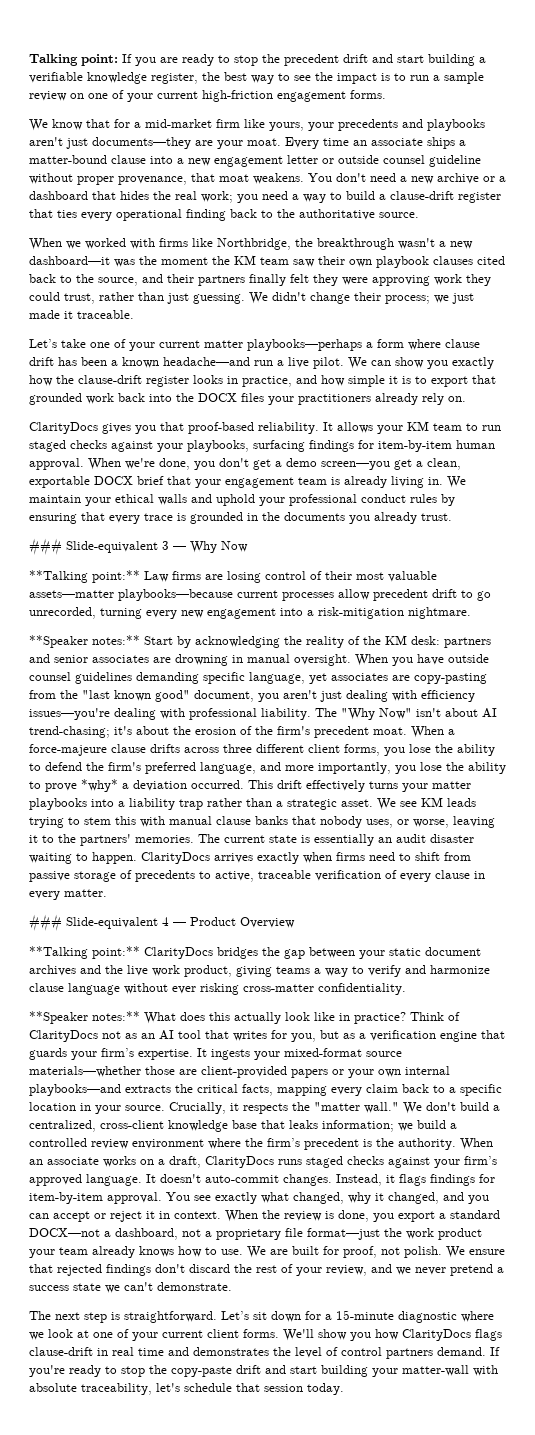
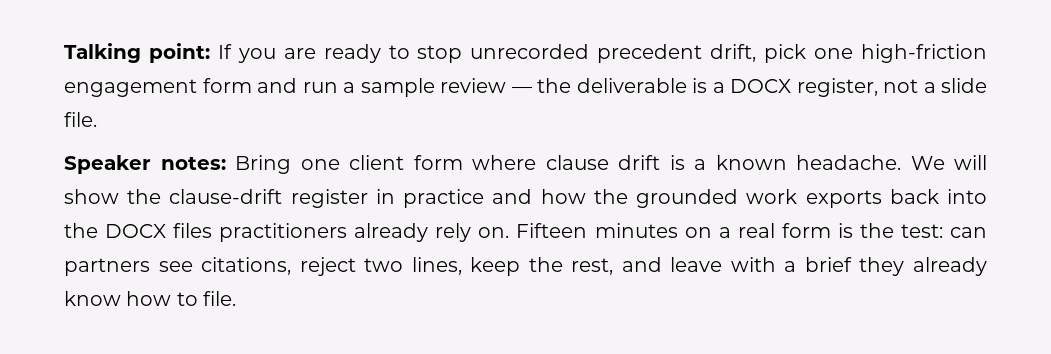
[262,54,486,66] [29,72,484,84] [29,90,386,102] [29,119,485,131] [29,137,466,149] [29,155,481,167] [29,173,506,185] [29,191,501,203] [29,209,419,221] [29,238,473,250] [29,255,505,268] [29,274,491,286] [29,292,474,304] [29,310,134,319] [29,339,480,351] [29,357,494,369] [29,375,496,387] the precedent drift and start building a verifiable knowledge register, the best way to see the impact is to run a sample review on one of your current high-friction engagement forms. // We know that for a mid-market firm like yours, your precedents and playbooks aren't just documents—they are your moat. Every time an associate ships a matter-bound clause into a new engagement letter or outside counsel guideline without proper provenance, that moat weakens. You don't need a new archive or a dashboard that hides the real work; you need a way to build a clause-drift register that ties every operational finding back to the authoritative source. // When we worked with firms like Northbridge, the breakthrough wasn't a new dashboard—it was the moment the KM team saw their own playbook clauses cited back to the source, and their partners finally felt they were approving work they could trust, rather than just guessing. We didn't change their process; we just made it traceable. // Let’s take one of your current matter playbooks—perhaps a form where clause drift has been a known headache—and run a live pilot. We can show you exactly how the clause-drift register looks in practice, and how simple it is to export that -> [470,44,987,63] [64,78,987,97] [64,112,97,127] [64,155,987,174] [64,189,628,208] unrecorded precedent drift, pick one high-friction engagement form and run a sample review — the deliverable is a DOCX register, not a slide file. // Speaker notes: Bring one client form where clause drift is a known headache. We will show the clause-drift register in practice and how the
(114, 398) none -> [805,190,882,208] exports
[268,396,294,405] your -> (213, 230) none
[29,421,501,434] [29,440,495,452] [29,458,461,470] [29,476,466,488] [29,494,455,506] [29,512,452,524] [29,538,248,555] [29,570,437,583] [29,589,491,601] [29,607,471,619] [29,635,491,648] [29,654,489,666] [29,672,487,684] [29,690,475,702] [29,708,497,720] [29,726,455,738] [29,744,495,756] [29,762,506,774] [29,779,471,792] [29,797,476,810] [29,816,495,828] [29,834,474,846] [29,852,471,864] [29,870,485,882] [29,889,107,900] [29,914,295,931] [29,946,481,959] [29,965,490,977] [29,983,406,995] [29,1011,460,1024] [29,1030,505,1042] [29,1048,402,1060] [29,1066,450,1078] [29,1084,502,1096] [29,1102,500,1114] [29,1120,457,1132] [29,1138,493,1150] [29,1156,497,1168] [29,1174,495,1186] [29,1192,489,1204] [29,1210,500,1222] [29,1228,482,1240] [29,1246,505,1258] [29,1264,504,1276] [29,1282,232,1293] [29,1310,494,1323] [29,1329,502,1341] [29,1347,500,1359] [29,1365,498,1377] [29,1383,344,1395] // ClarityDocs gives you that proof-based reliability. It allows your KM team to run staged checks against your playbooks, surfacing findings for item-by-item human approval. When we're done, you don't get a demo screen—you get a clean, exportable DOCX brief that your engagement team is already living in. We maintain your ethical walls and uphold your professional conduct rules by ensuring that every trace is grounded in the documents you already trust. // ### Slide-equivalent 3 — Why Now // **Talking point:** Law firms are losing control of their most valuable assets—matter playbooks—because current processes allow precedent drift to go unrecorded, turning every new engagement into a risk-mitigation nightmare. // **Speaker notes:** Start by acknowledging the reality of the KM desk: partners and senior associates are drowning in manual oversight. When you have outside counsel guidelines demanding specific language, yet associates are copy-pasting from the "last known good" document, you aren't just dealing with efficiency issues—you're dealing with professional liability. The "Why Now" isn't about AI trend-chasing; it's about the erosion of the firm's precedent moat. When a force-majeure clause drifts across three different client forms, you lose the ability to defend the firm's preferred language, and more importantly, you lose the ability to prove *why* a deviation occurred. This drift effectively turns your matter playbooks into a liability trap rather than a strategic asset. We see KM leads trying to stem this with manual clause banks that nobody uses, or worse, leaving it to the partners' memories. The current state is essentially an audit disaster waiting to happen. ClarityDocs arrives exactly when firms need to shift from passive storage of precedents to active, traceable verification of every clause in every matter. // ### Slide-equivalent 4 — Product Overview // **Talking point:** ClarityDocs bridges the gap between your static document archives and the live work product, giving teams a way to verify and harmonize clause language without ever risking cross-matter confidentiality. // **Speaker notes:** What does this actually look like in practice? Think of ClarityDocs not as an AI tool that writes for you, but as a verification engine that guards your firm’s expertise. It ingests your mixed-format source materials—whether those are client-provided papers or your own internal playbooks—and extracts the critical facts, mapping every claim back to a specific location in your source. Crucially, it respects the "matter wall." We don't build a centralized, cross-client knowledge base that leaks information; we build a controlled review environment where the firm’s precedent is the authority. When an associate works on a draft, ClarityDocs runs staged checks against your firm’s approved language. It doesn't auto-commit changes. Instead, it flags findings for item-by-item approval. You see exactly what changed, why it changed, and you can accept or reject it in context. When the review is done, you export a standard DOCX—not a dashboard, not a proprietary file format—just the work product your team already knows how to use. We are built for proof, not polish. We ensure that rejected findings don't discard the rest of your review, and we never pretend a success state we can't demonstrate. // The next step is straightforward. Let’s sit down for a 15-minute diagnostic where we look at one of your current client forms. We'll show you how ClarityDocs flags clause-drift in real time and demonstrates the level of control partners demand. If you're ready to stop the copy-paste drift and start building your matter-wall with absolute traceability, let's schedule that session today. -> [516,223,987,238] [64,257,987,276] [64,291,237,306] Fifteen minutes on a real form is the test: can partners see citations, reject two lines, keep the rest, and leave with a brief they already know how to file.

